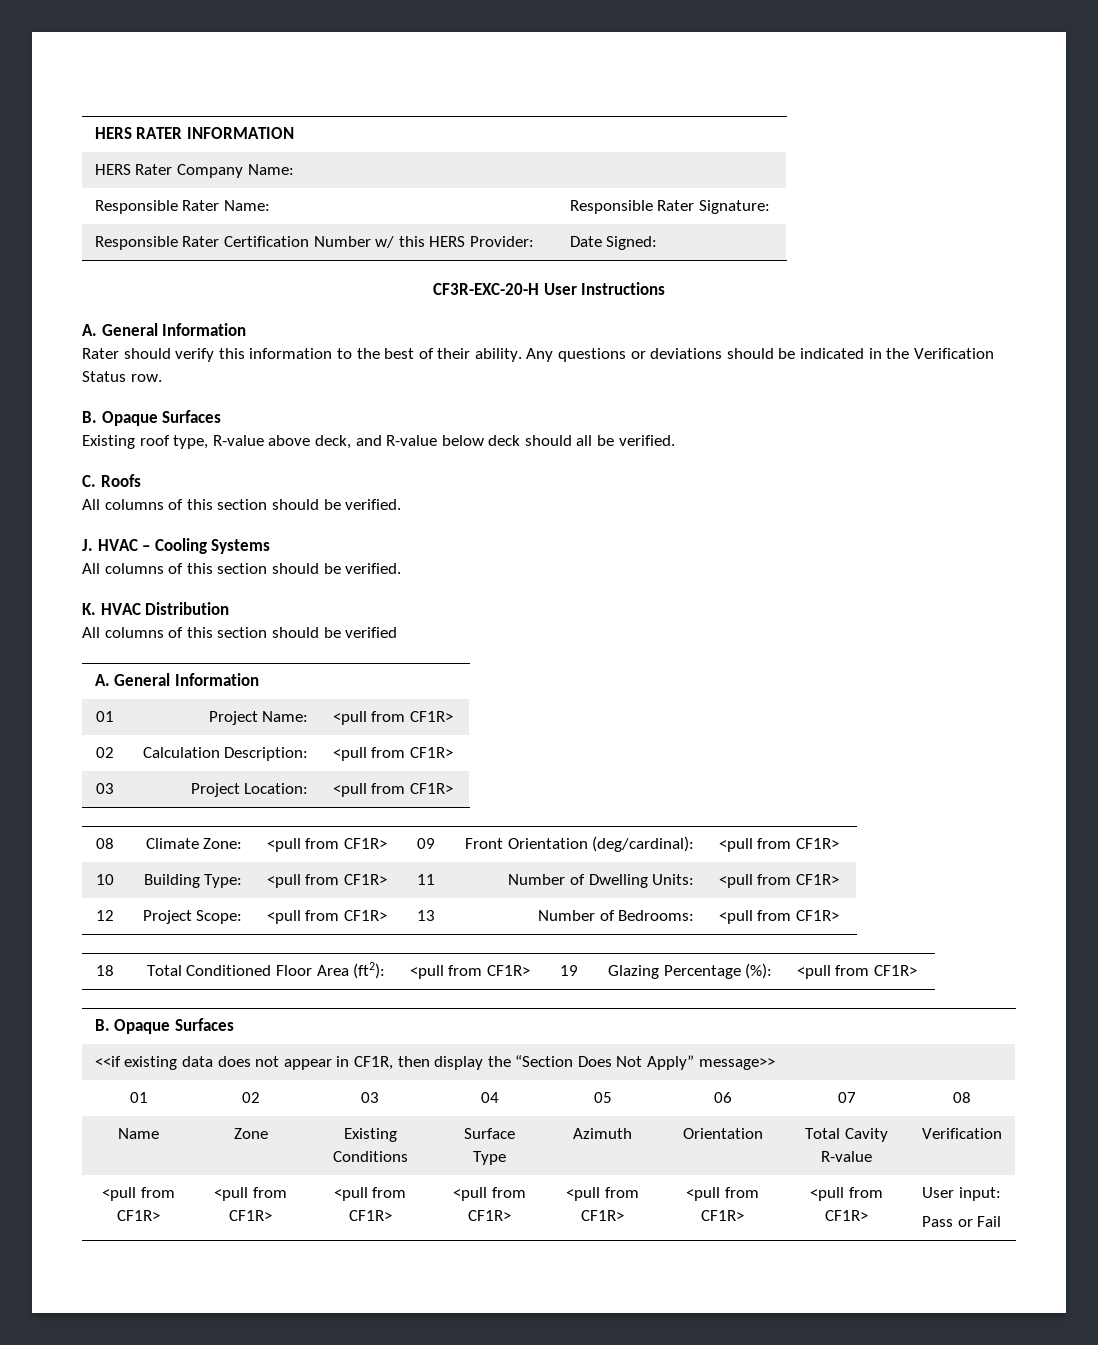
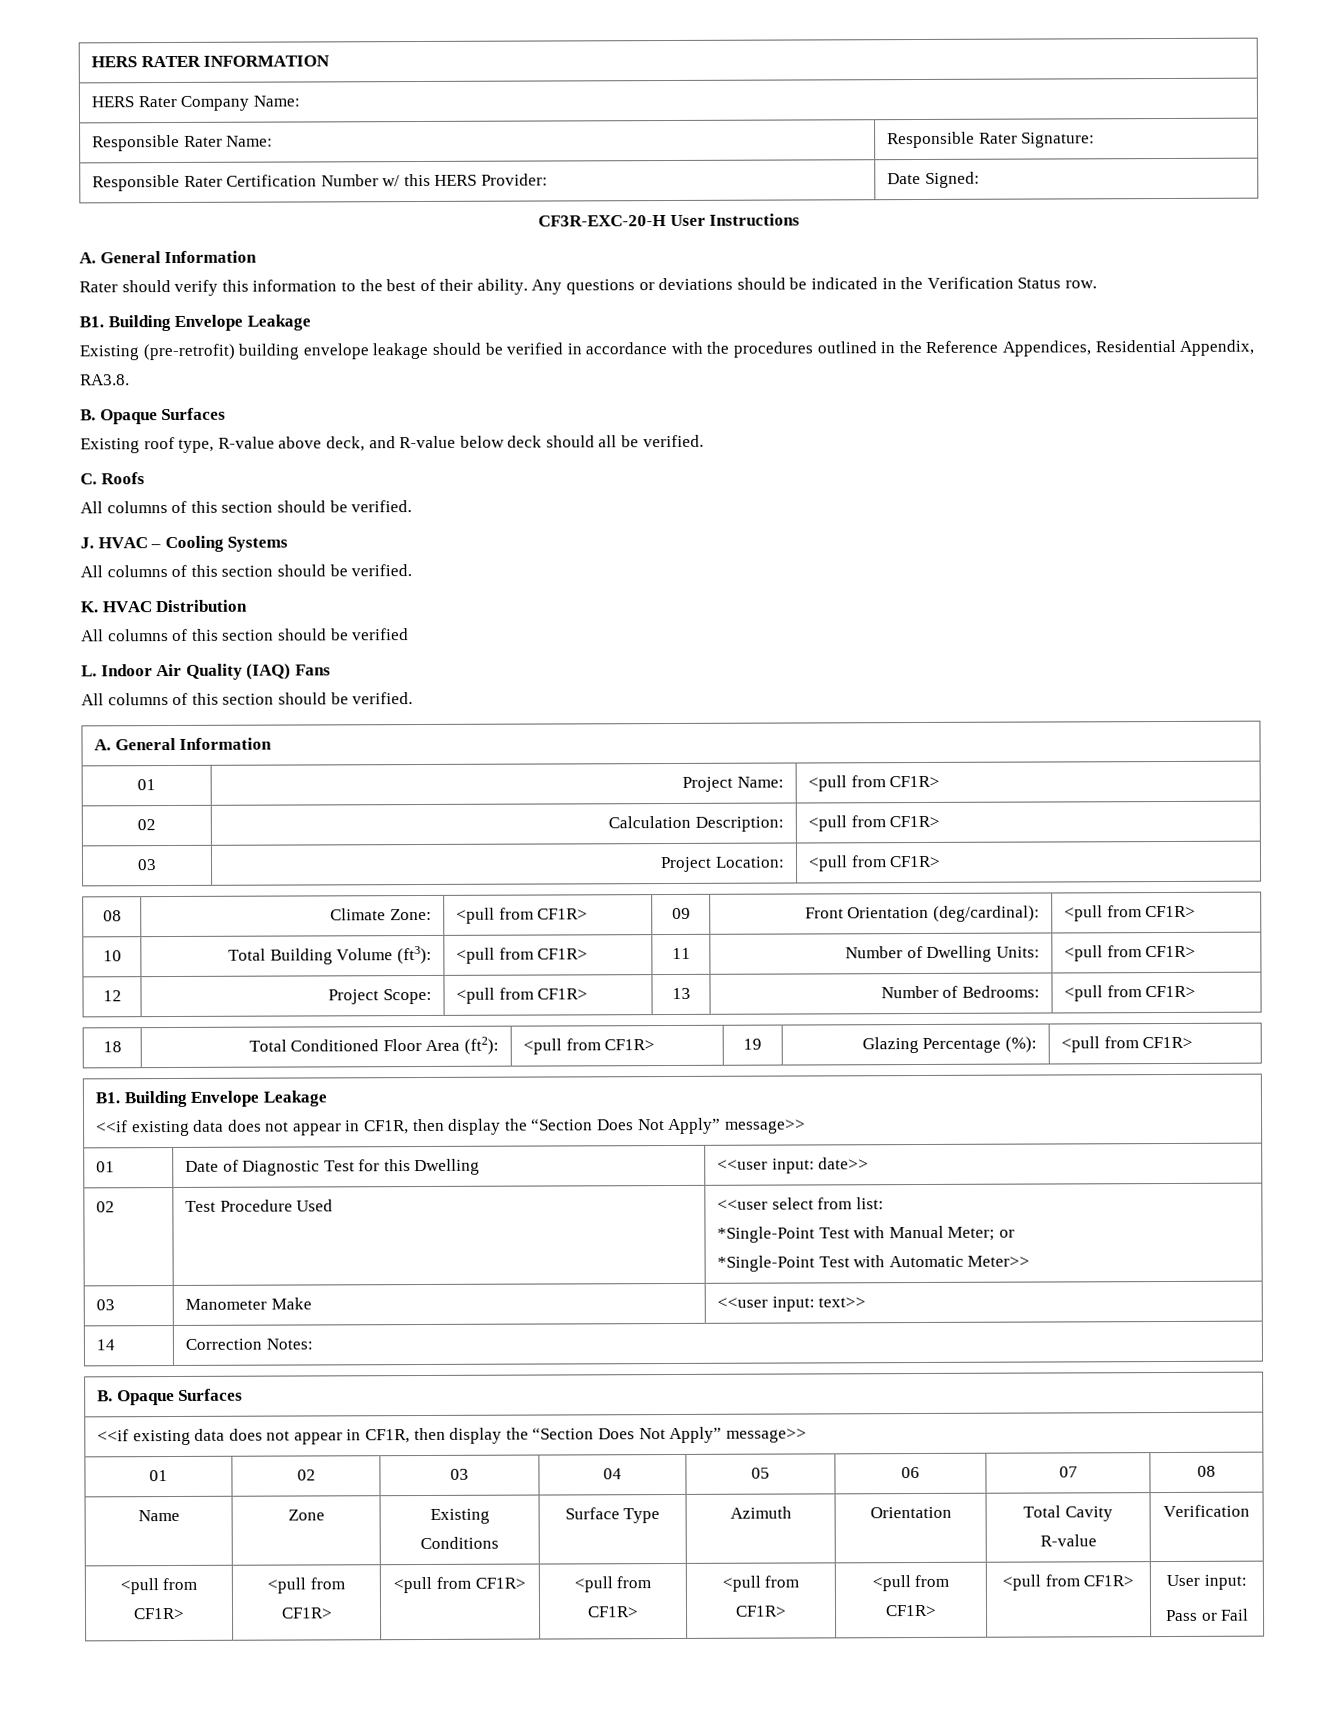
(162, 378) none -> [79,314,311,332] [79,339,1255,361] [80,374,130,386] // B1. Building Envelope Leakage // Existing (pre-retrofit) building envelope leakage should be verified in accordance with the procedures outlined in the Reference Appendices, Residential Appendix, RA3.8.
(398, 632) none -> [81,663,331,680] [81,692,414,706] // L. Indoor Air Quality (IAQ) Fans // All columns of this section should be verified.
[143,874,243,888] Building Type: -> [228,945,433,965] Total Building Volume (ft3):
(917, 970) none -> [94,1090,327,1108] [95,1117,806,1137] [95,1161,115,1173] [184,1158,481,1176] [716,1157,870,1174] [95,1201,115,1213] [184,1199,334,1212] [716,1197,884,1210] [716,1225,1015,1243] [716,1255,1031,1272] [95,1299,115,1311] [184,1297,312,1310] [716,1296,867,1312] [95,1339,115,1351] [184,1338,313,1350] // B1. Building Envelope Leakage // <<if existing data does not appear in CF1R, then display the “Section Does Not Apply” message>> // 01 | Date of Diagnostic Test for this Dwelling | <<user input: date>> // 02 | Test Procedure Used | <<user select from list: // *Single-Point Test with Manual Meter; or // *Single-Point Test with Automatic Meter>> // 03 | Manometer Make | <<user input: text>> // 14 | Correction Notes:

